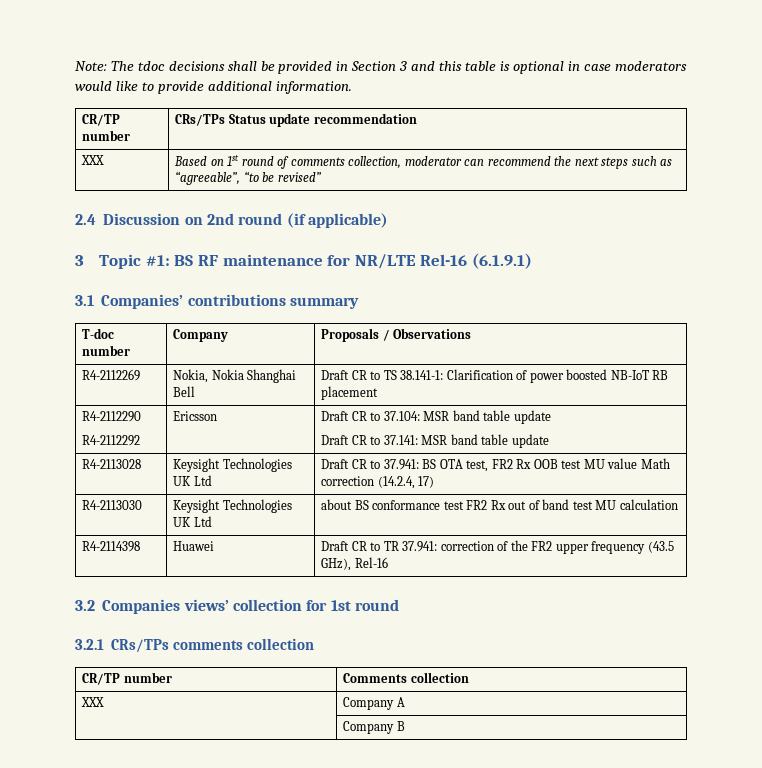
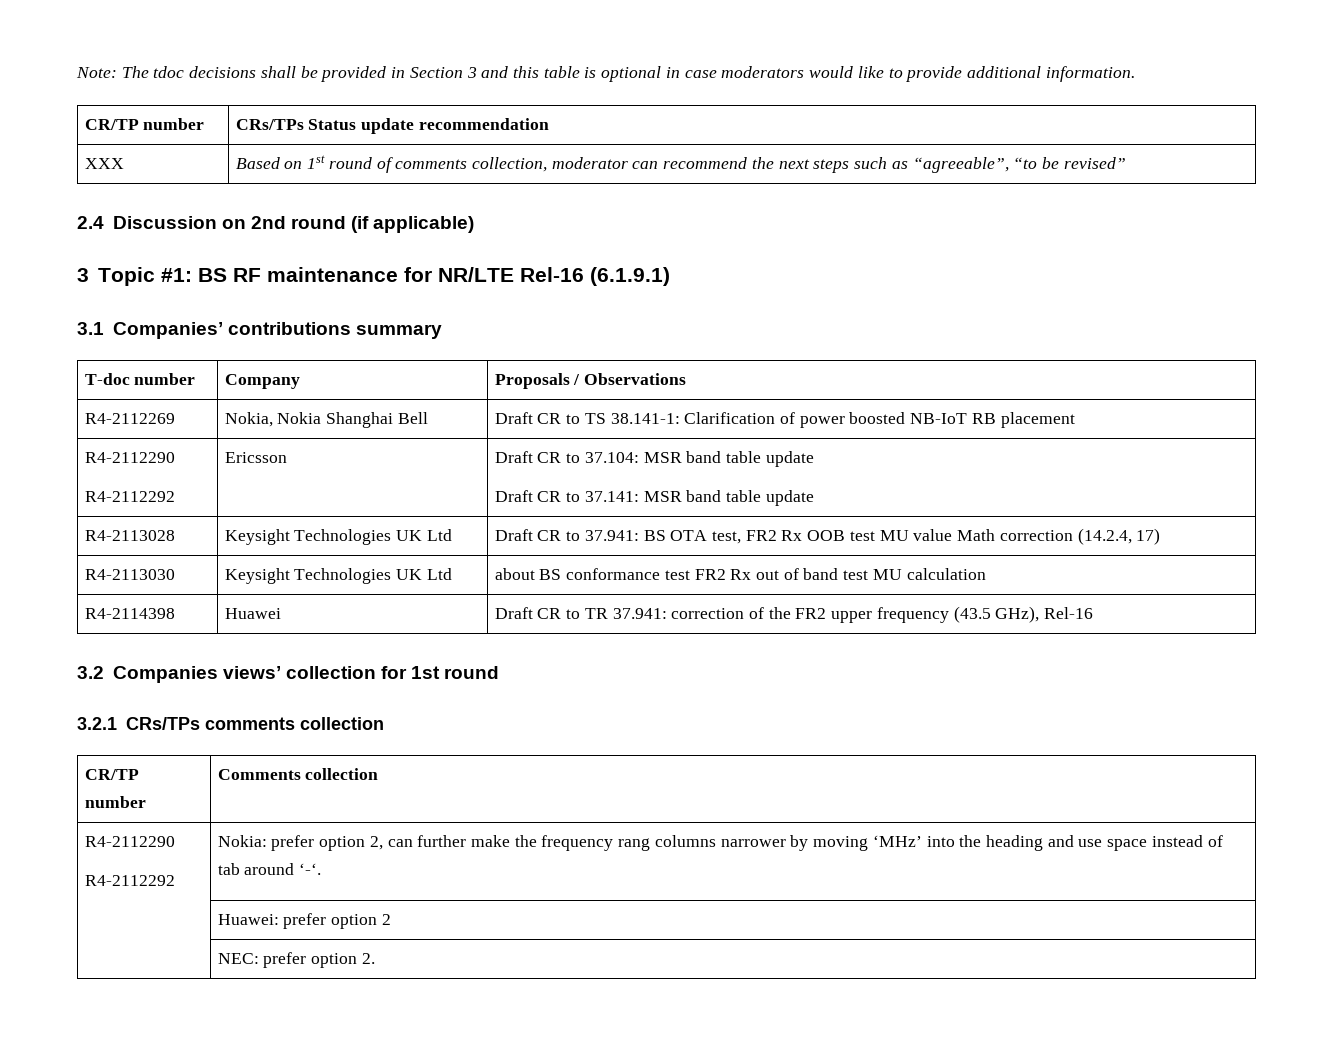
[81,697,105,707] [343,697,405,710] [343,721,405,734] XXX | Company A // | Company B -> [84,836,175,847] [84,875,175,886] [217,835,1223,851] [217,863,322,875] [217,913,391,929] [217,952,375,968] R4-2112290 // R4-2112292 | Nokia: prefer option 2, can further make the frequency rang columns narrower by moving ‘MHz’ into the heading and use space instead of tab around ‘-‘. // | Huawei: prefer option 2 // | NEC: prefer option 2.

